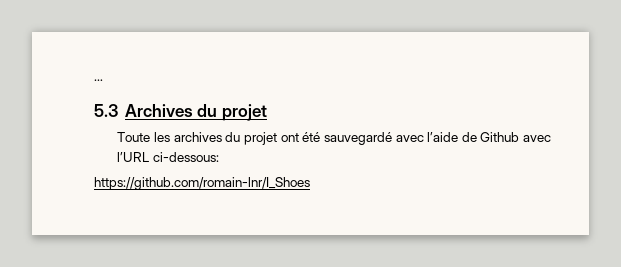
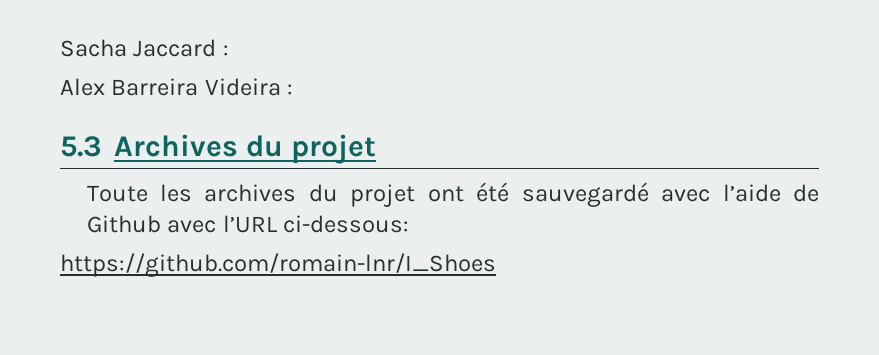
[94,79,103,81] … -> [60,39,229,57] [60,78,294,96] Sacha Jaccard : // Alex Barreira Videira :

